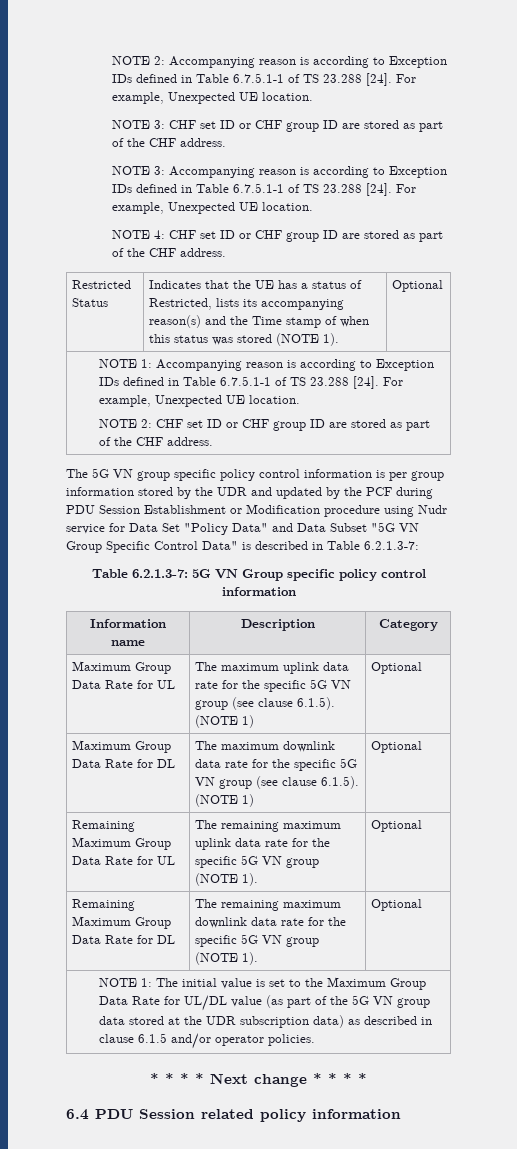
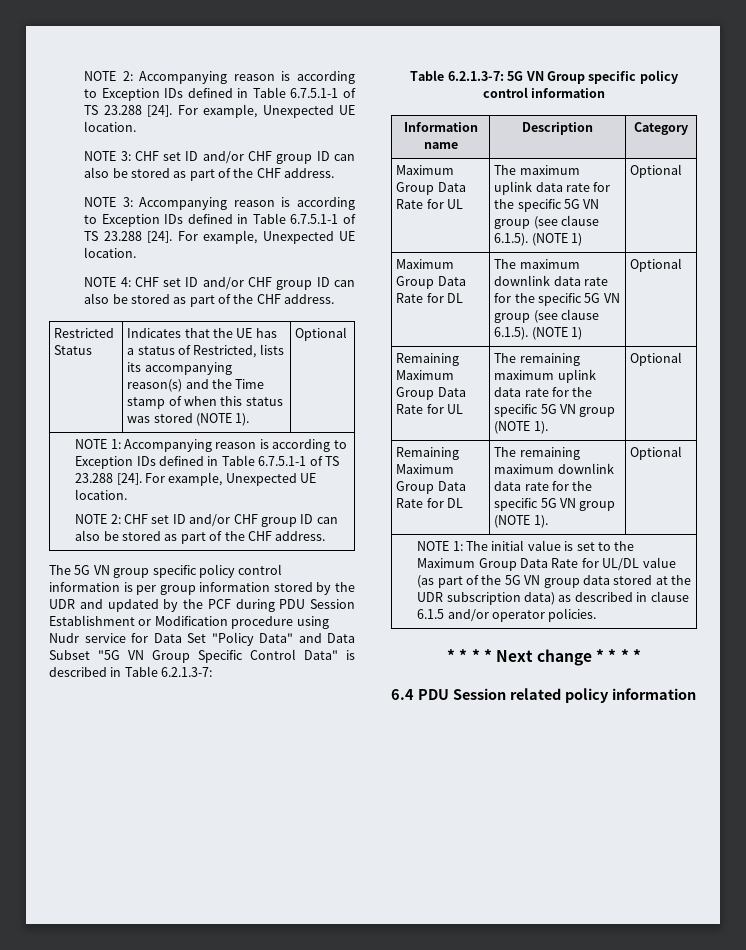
[239,120,361,132] or CHF group ID are -> [202,151,355,164] [84,167,128,178] and/or CHF group ID can also be
[239,230,361,242] or CHF group ID are -> [202,277,355,290] [84,293,128,304] and/or CHF group ID can also be
[226,419,348,431] or CHF group ID are -> [189,514,338,527] [75,530,119,541] and/or CHF group ID can also be

